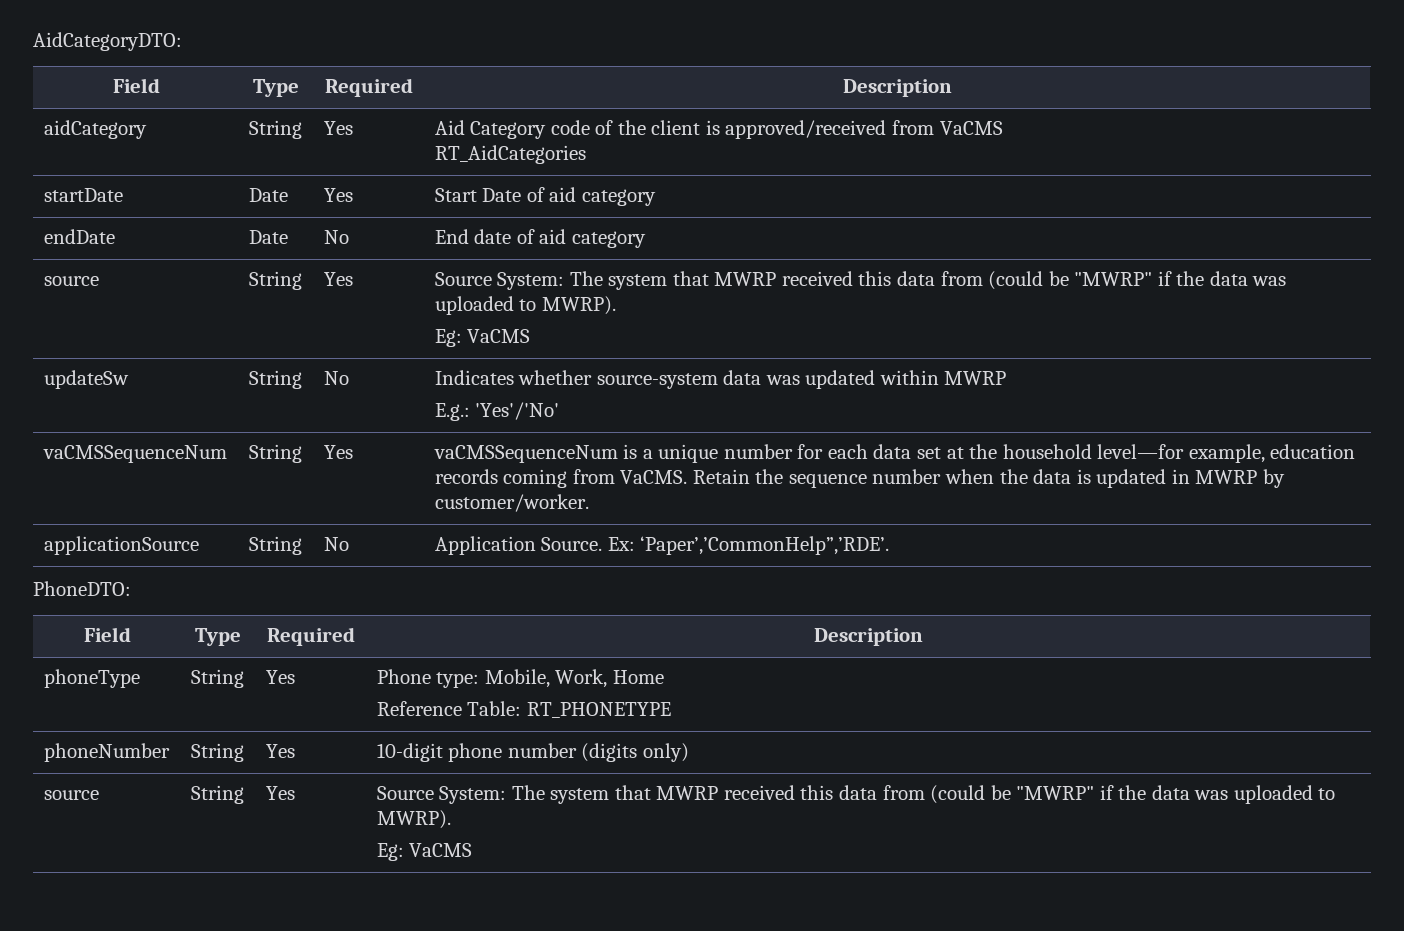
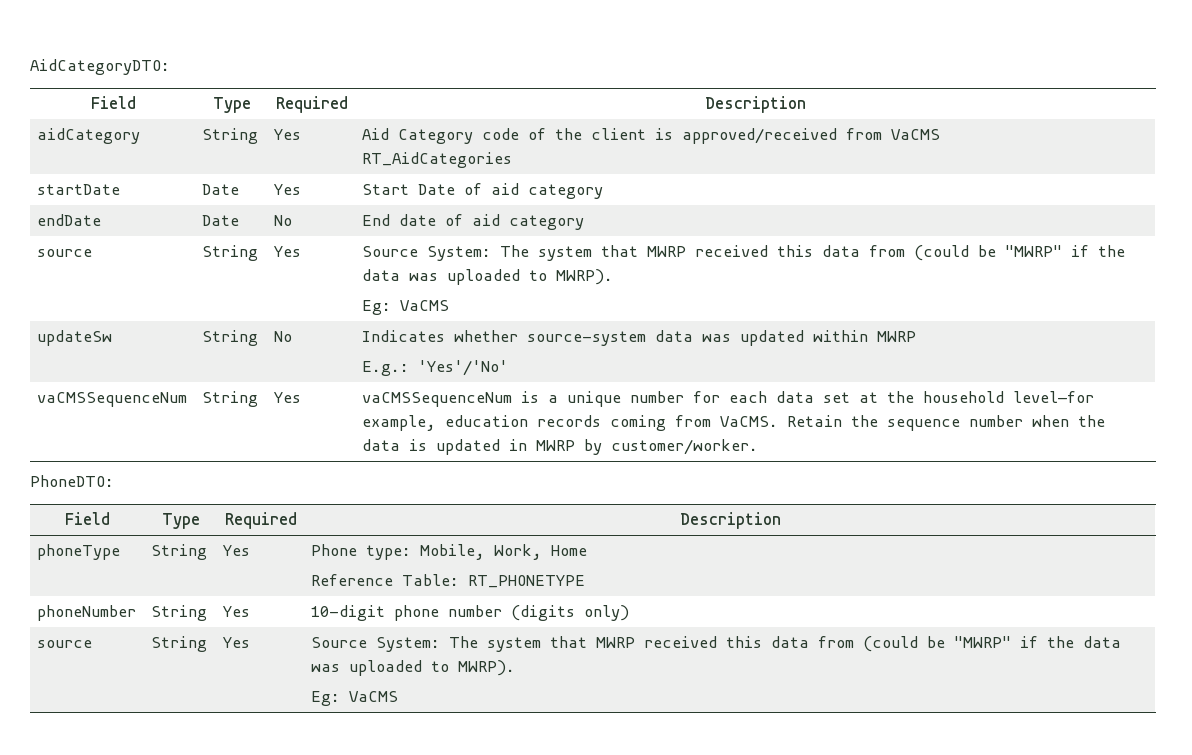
[43,536,199,555] [248,536,302,555] [323,537,349,551] [434,536,890,555] // applicationSource | String | No | Application Source. Ex: ‘Paper’,’CommonHelp”,’RDE’. -> (759, 447) none

